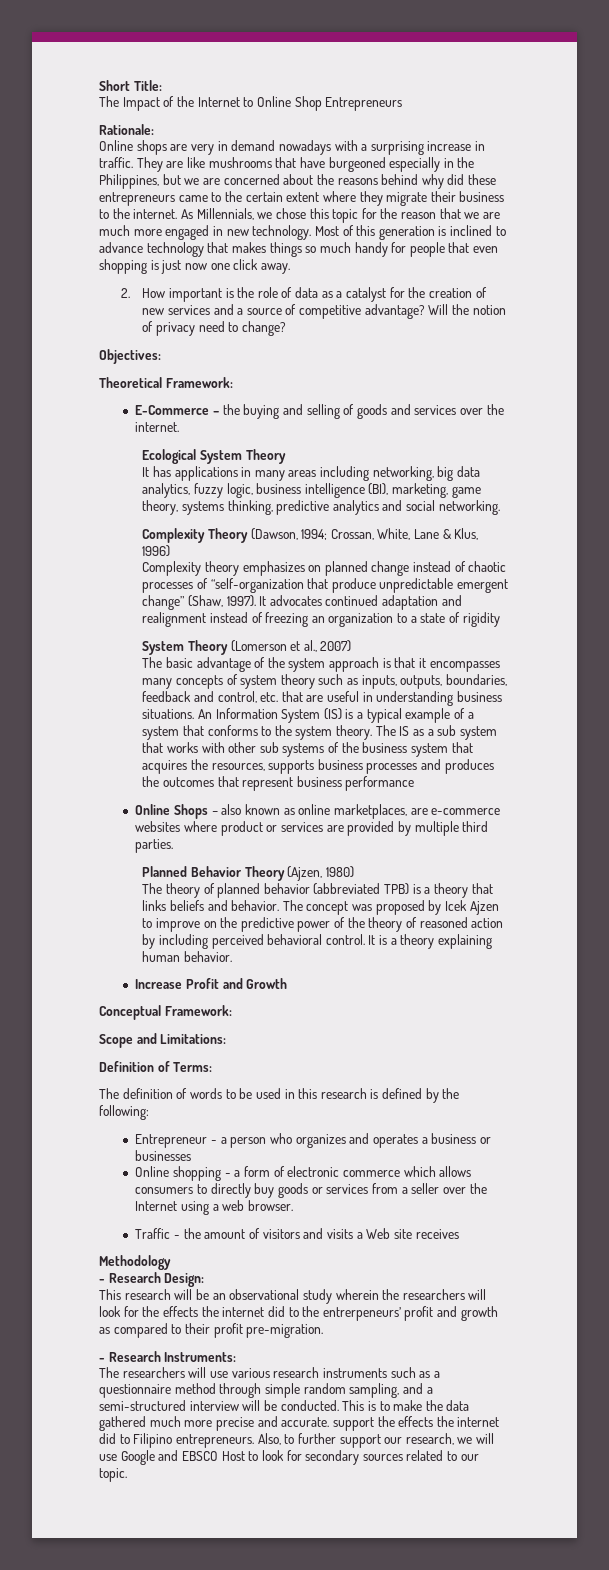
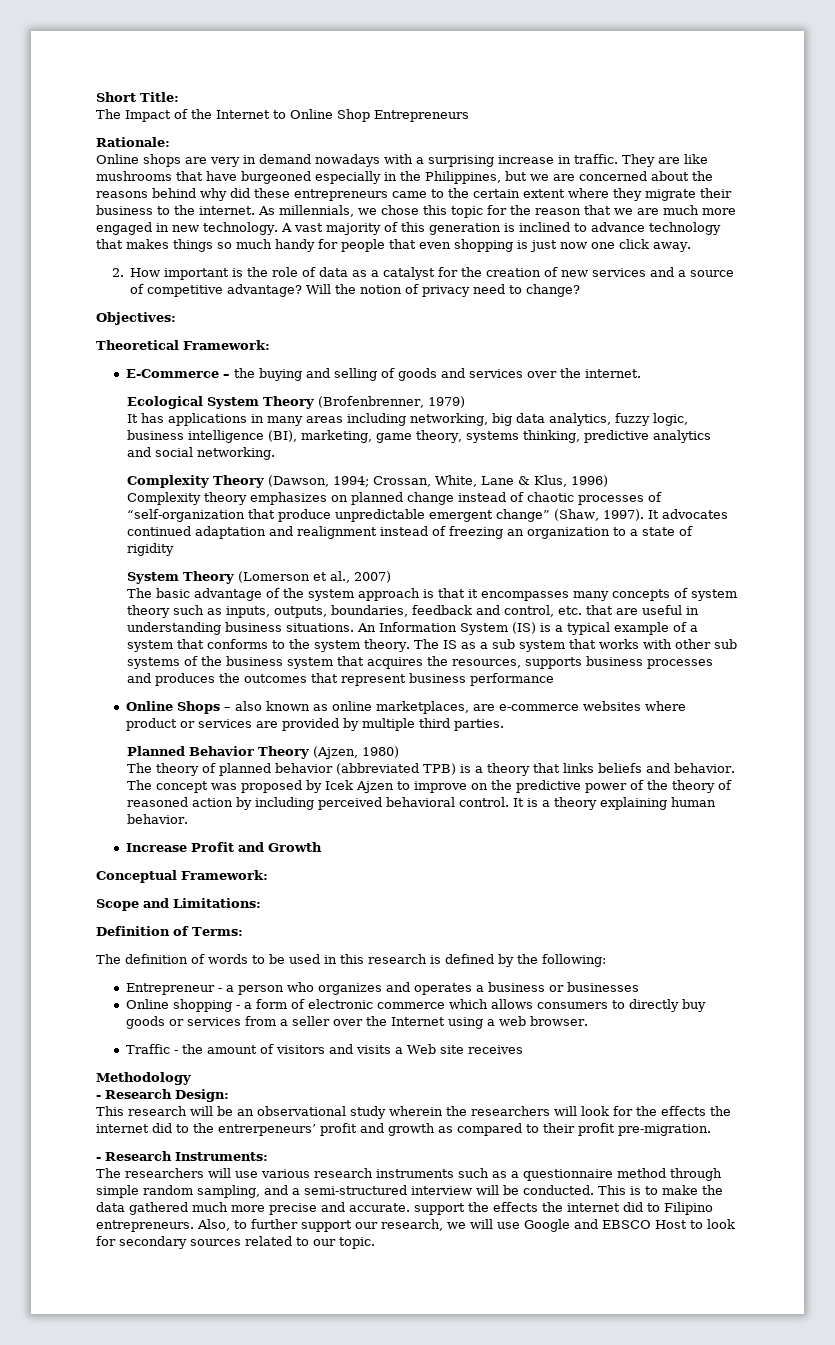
[196,208,254,220] Millennials, -> [279,205,354,217] millennials,
[314,226,339,236] Most -> [280,223,381,235] A vast majority
(286, 456) none -> [318,396,466,408] (Brofenbrenner, 1979)

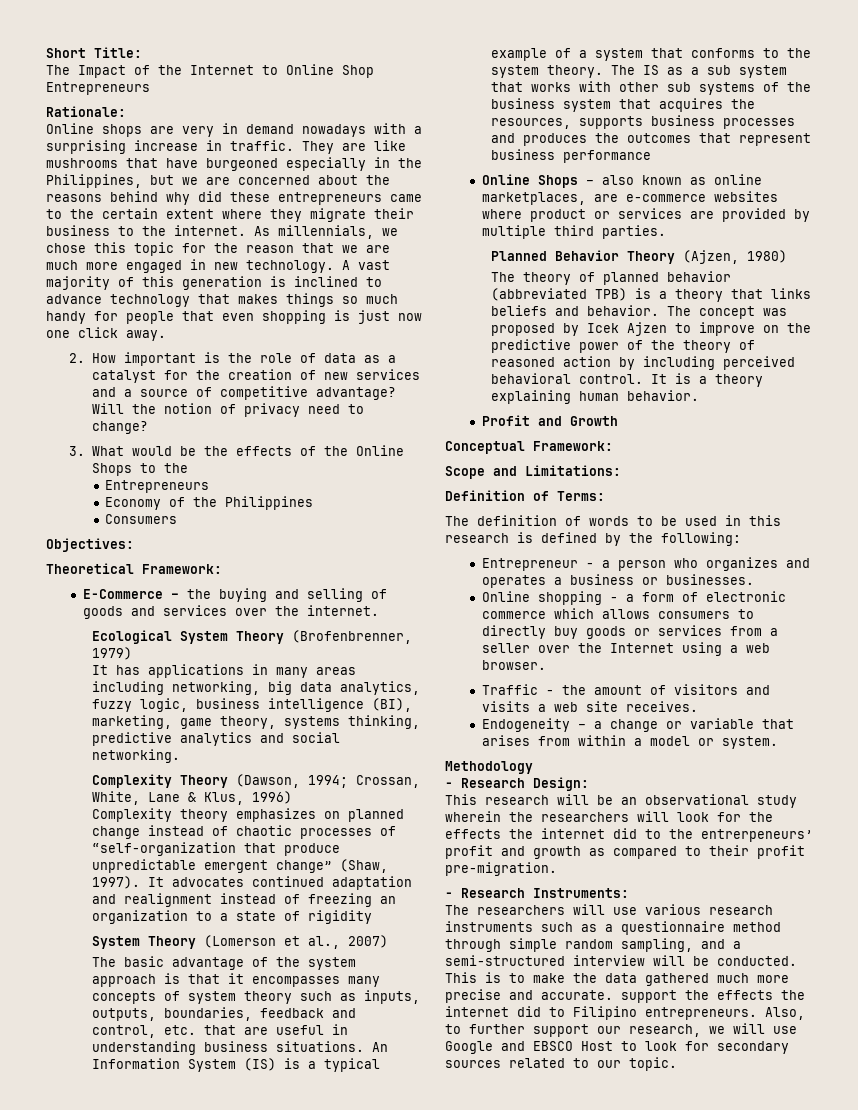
(581, 290) none -> [68,445,404,456] [91,463,188,476] [105,480,210,493] [105,496,314,510] [105,514,178,524] // 3. What would be the effects of the Online Shops to the // Entrepreneurs // Economy of the Philippines // Consumers
[125,843,187,852] Increase -> (699, 395) none
[566,982,639,992] businesses -> [665,574,754,585] businesses.
[406,1044,523,1054] Web site receives -> [553,701,698,712] [481,718,794,732] [481,735,778,749] web site receives. // Endogeneity – a change or variable that arises from within a model or system.

